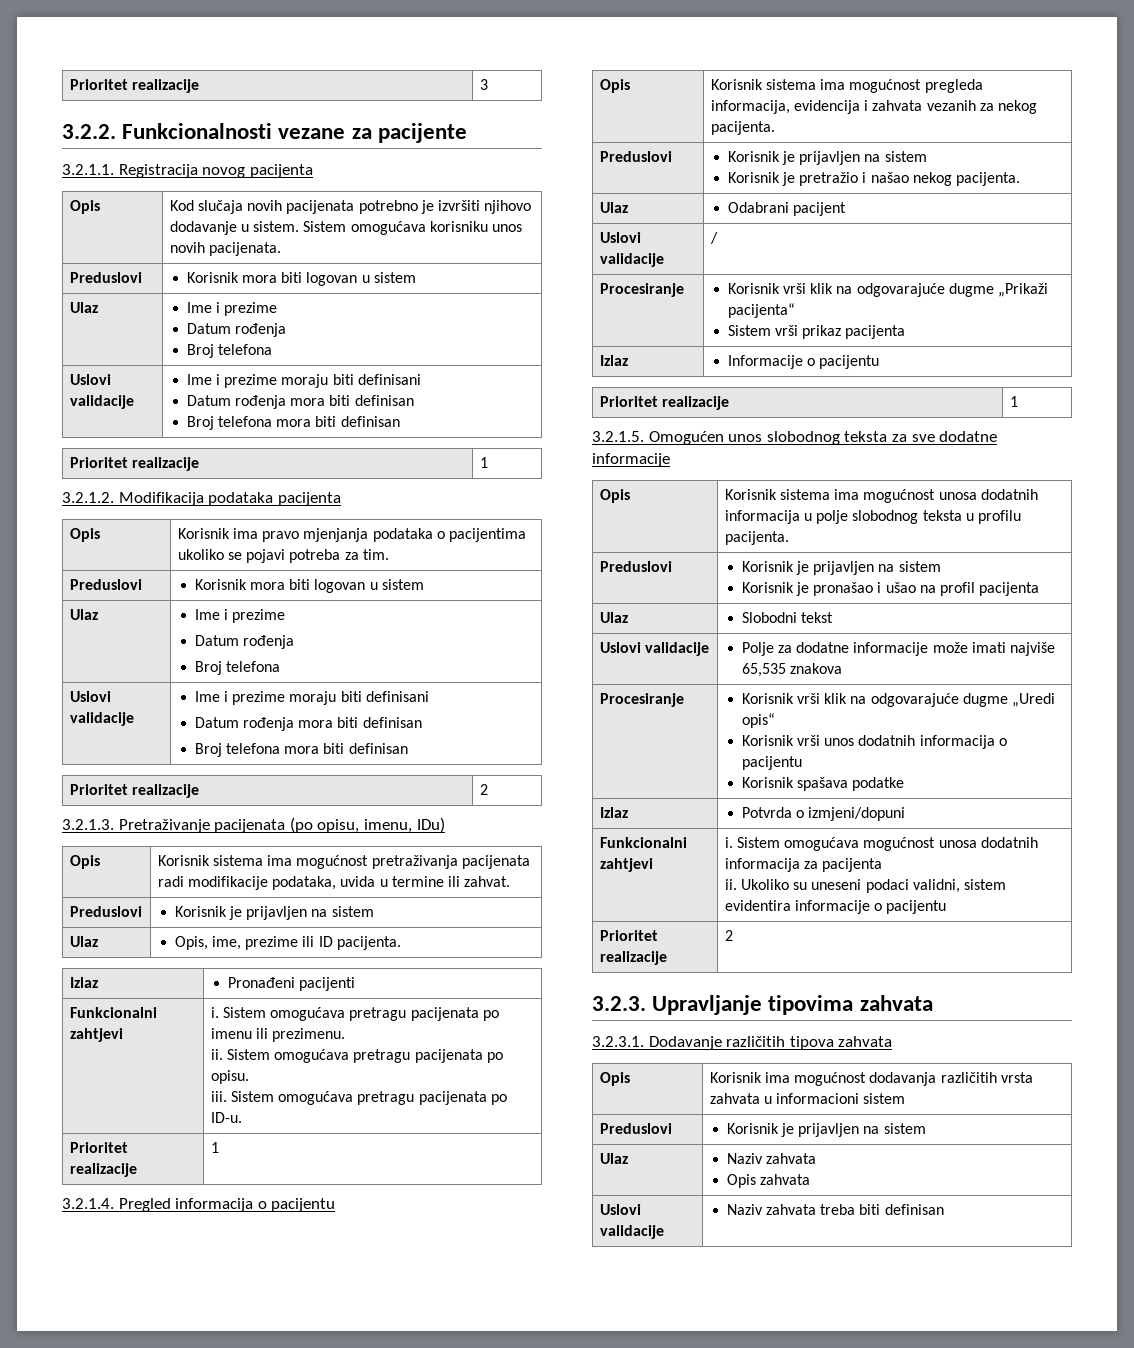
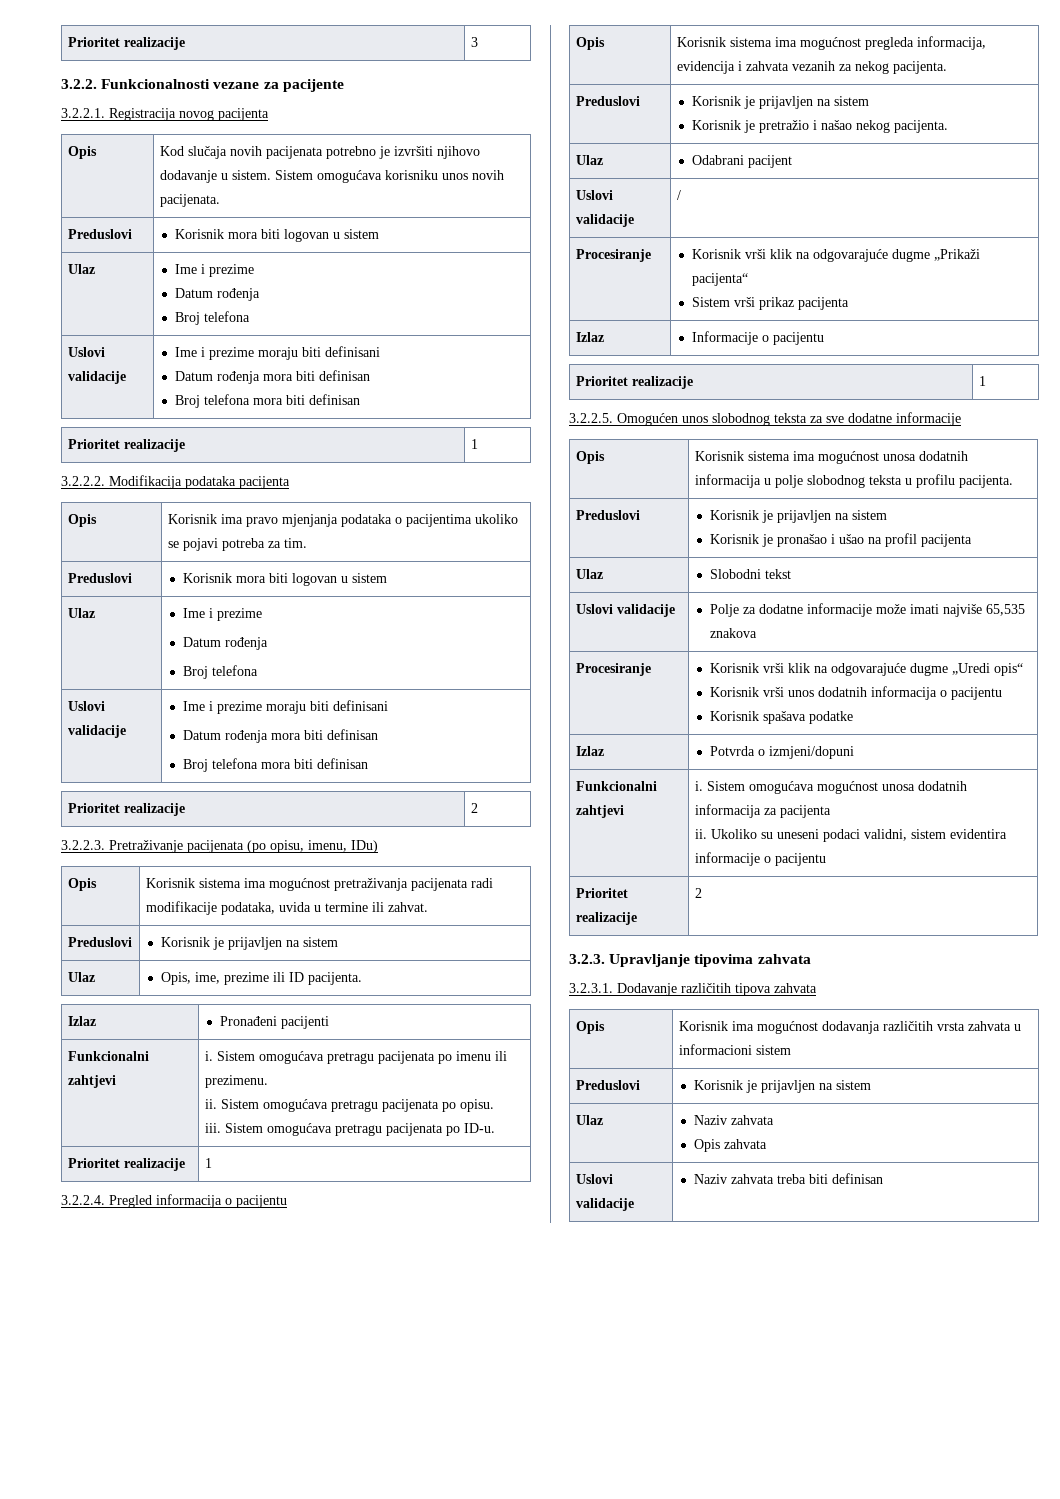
[62,164,114,175] 3.2.1.1. -> [61,108,105,118] 3.2.2.1.
[62,492,114,503] 3.2.1.2. -> [61,476,105,486] 3.2.2.2.
[62,819,114,830] 3.2.1.3. -> [61,840,105,850] 3.2.2.3.
[62,1198,114,1209] 3.2.1.4. -> [61,1195,105,1205] 3.2.2.4.
[592,431,644,442] 3.2.1.5. -> [569,413,613,423] 3.2.2.5.

